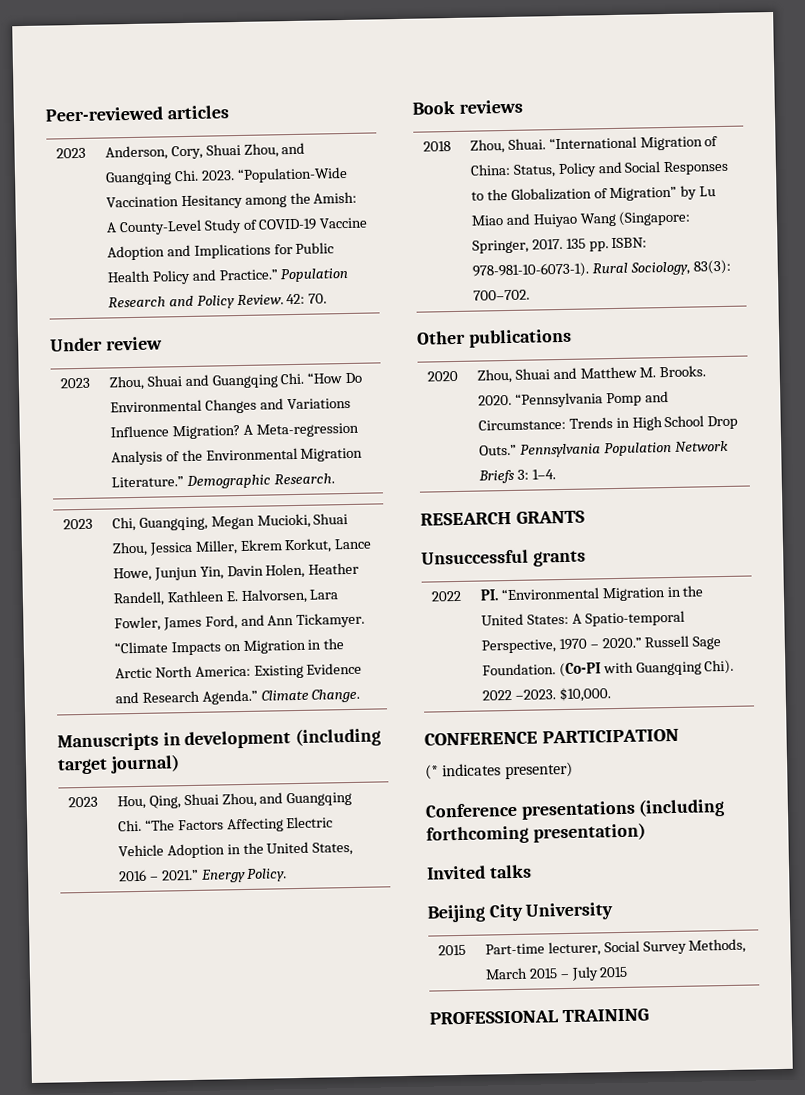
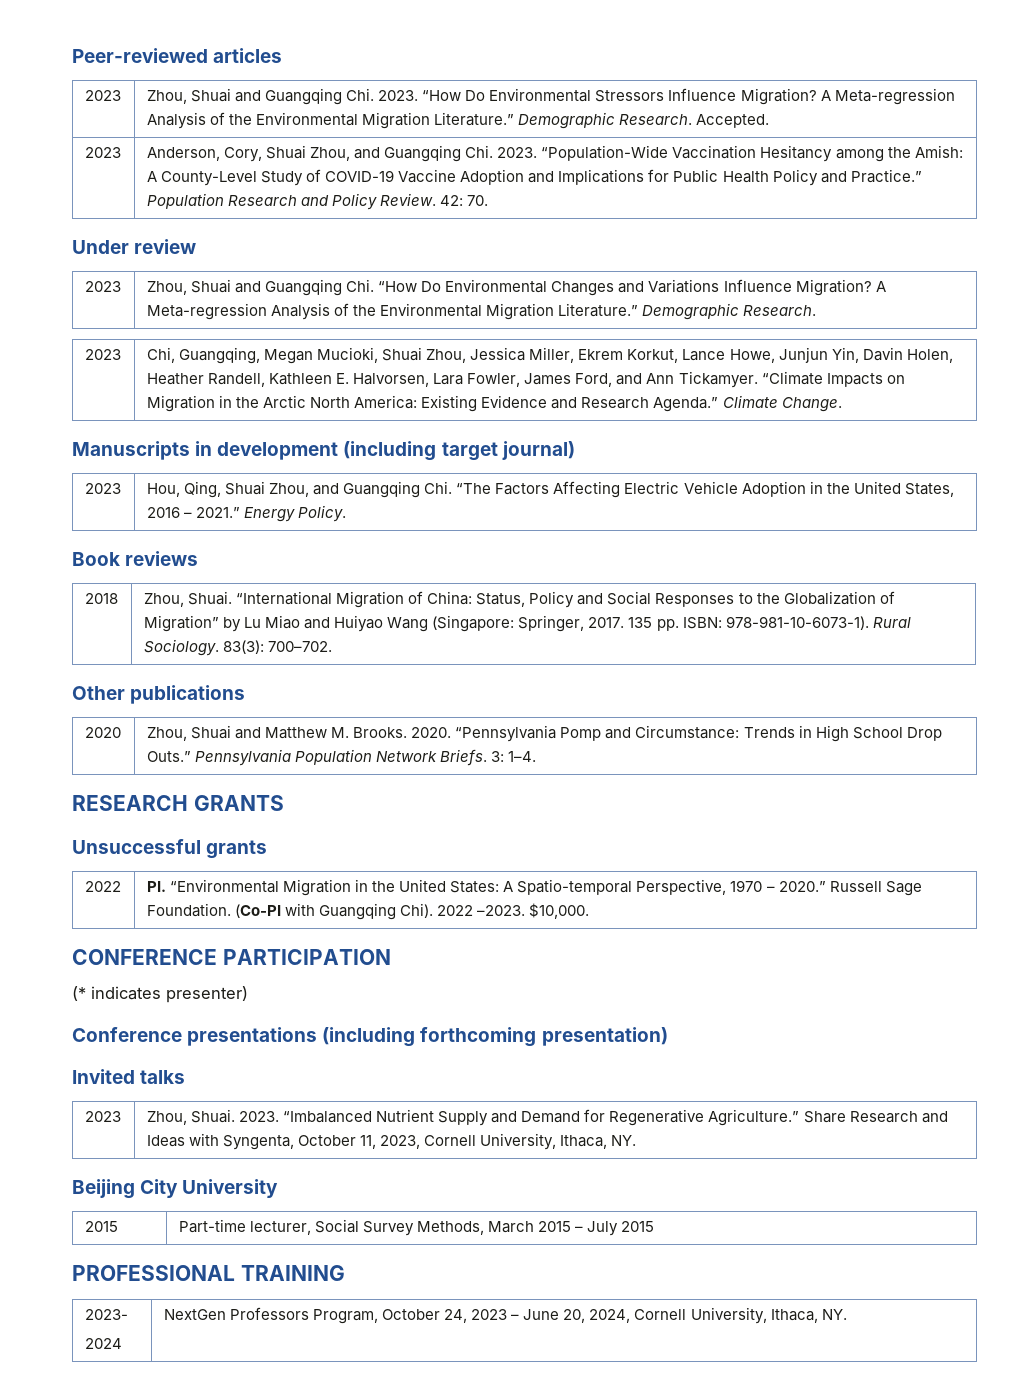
(229, 112) none -> [84,90,121,101] [146,88,955,105] [146,112,770,129] // 2023 | Zhou, Shuai and Guangqing Chi. 2023. “How Do Environmental Stressors Influence Migration? A Meta-regression Analysis of the Environmental Migration Literature.” Demographic Research. Accepted.
[629,261,690,276] Sociology, -> [143,639,219,656] Sociology.
[477,469,515,484] Briefs -> [440,749,488,766] Briefs.
(532, 871) none -> [84,1111,121,1122] [146,1109,948,1126] [146,1133,637,1150] // 2023 | Zhou, Shuai. 2023. “Imbalanced Nutrient Supply and Demand for Regenerative Agriculture.” Share Research and Ideas with Syngenta, October 11, 2023, Cornell University, Ithaca, NY.
(649, 1015) none -> [84,1309,128,1320] [84,1338,122,1349] [163,1307,847,1324] // 2023- // 2024 | NextGen Professors Program, October 24, 2023 – June 20, 2024, Cornell University, Ithaca, NY.

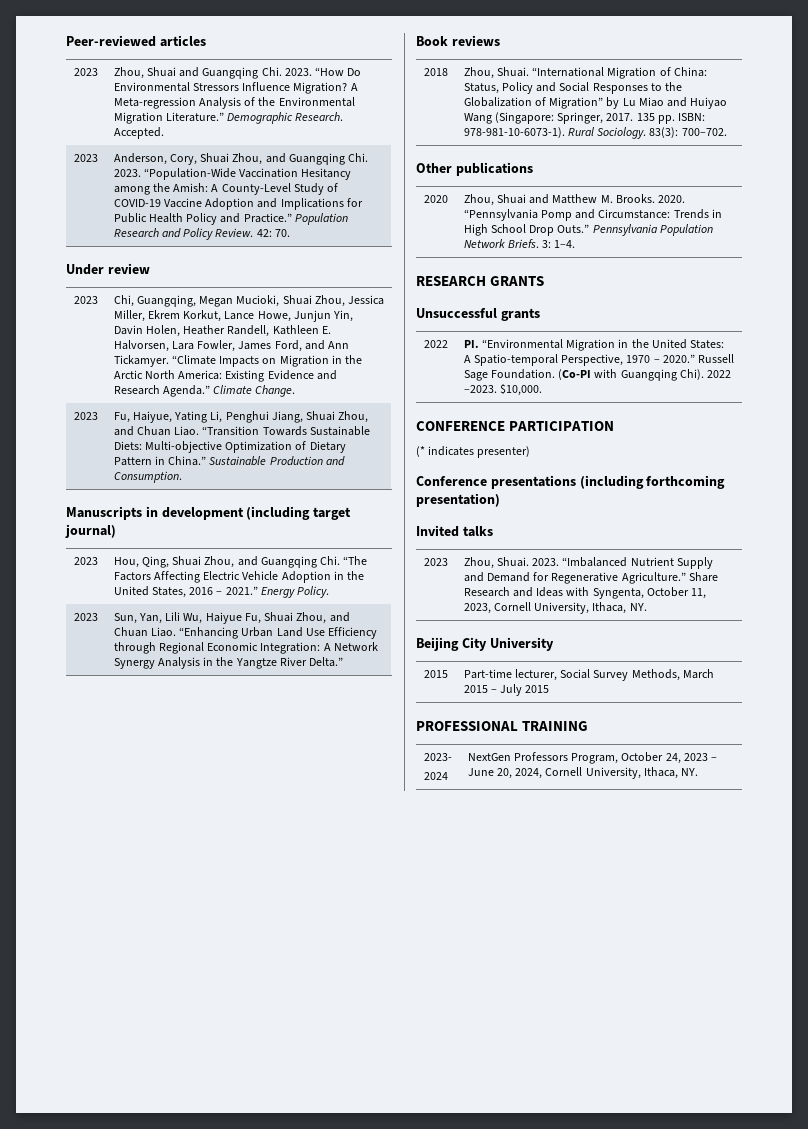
[84,281,121,292] [146,279,886,296] [146,303,817,320] // 2023 | Zhou, Shuai and Guangqing Chi. “How Do Environmental Changes and Variations Influence Migration? A Meta-regression Analysis of the Environmental Migration Literature.” Demographic Research. -> (150, 268) none
(842, 404) none -> [73,412,98,420] [113,411,369,423] [113,426,370,436] [113,441,346,453] [113,456,345,466] [113,471,182,483] // 2023 | Fu, Haiyue, Yating Li, Penghui Jiang, Shuai Zhou, and Chuan Liao. “Transition Towards Sustainable Diets: Multi-objective Optimization of Dietary Pattern in China.” Sustainable Production and Consumption.
(347, 513) none -> [73,613,98,621] [113,612,350,624] [113,627,378,639] [113,642,378,654] [113,657,344,669] // 2023 | Sun, Yan, Lili Wu, Haiyue Fu, Shuai Zhou, and Chuan Liao. “Enhancing Urban Land Use Efficiency through Regional Economic Integration: A Network Synergy Analysis in the Yangtze River Delta.”

